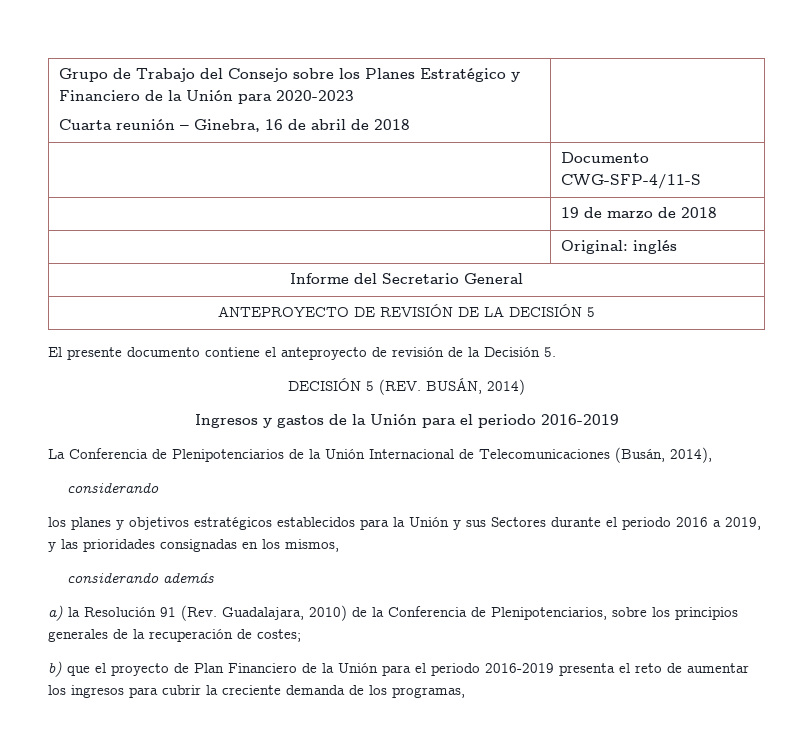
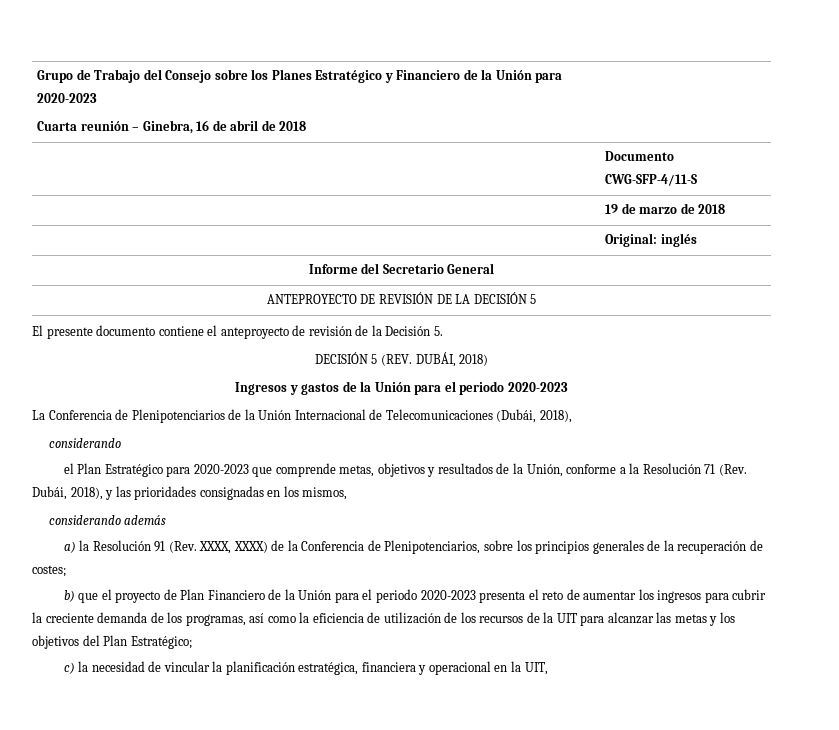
[426,378,525,395] BUSÁN, 2014) -> [415,352,489,367] DUBÁI, 2018)
[540,414,619,425] 2016-2019 -> [507,382,568,392] 2020-2023
[615,447,712,463] (Busán, 2014), -> [496,409,572,423] (Dubái, 2018),
[48,517,761,530] los planes y objetivos estratégicos establecidos para la Unión y sus Sectores durante el periodo 2016 a 2019, -> [63,463,747,477] [32,486,103,500] el Plan Estratégico para 2020-2023 que comprende metas, objetivos y resultados de la Unión, conforme a la Resolución 71 (Rev. Dubái, 2018),
[222,605,347,621] Guadalajara, 2010) -> [199,541,268,554] XXXX, XXXX)
[485,663,554,673] 2016-2019 -> [420,590,476,600] 2020-2023
(465, 692) none -> [249,612,735,626] [32,635,192,649] [63,661,548,675] así como la eficiencia de utilización de los recursos de la UIT para alcanzar las metas y los objetivos del Plan Estratégico; // c) la necesidad de vincular la planificación estratégica, financiera y operacional en la UIT,

